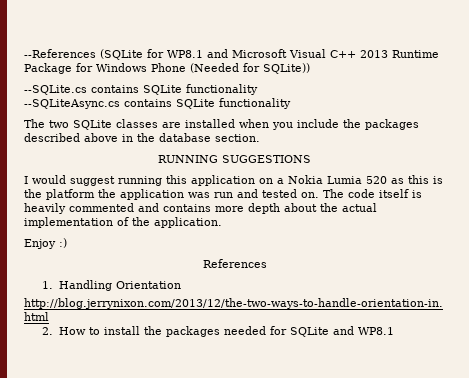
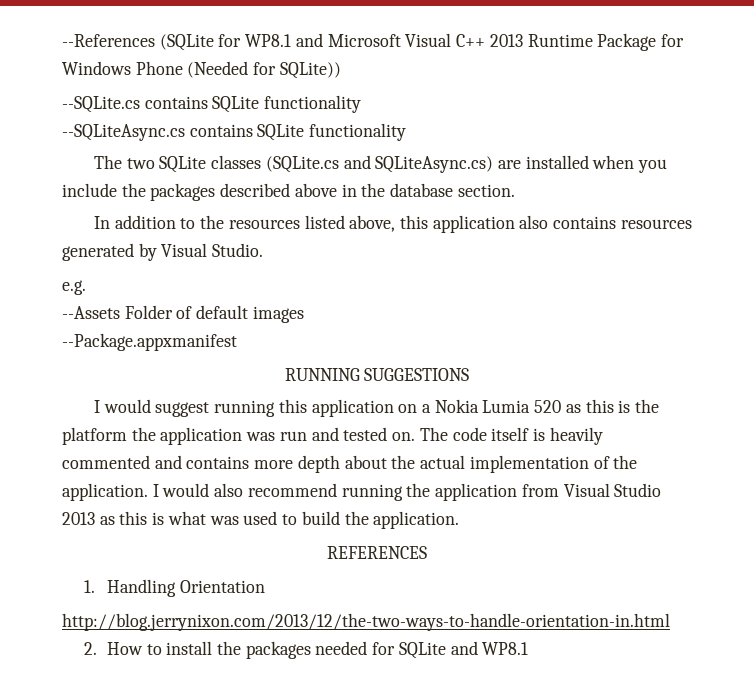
(158, 123) none -> [265,155,494,173] (SQLite.cs and SQLiteAsync.cs)
(260, 138) none -> [93,215,692,233] [62,243,264,261] [62,280,86,295] [62,305,304,323] [62,333,237,351] // In addition to the resources listed above, this application also contains resources generated by Visual Studio. // e.g. // --Assets Folder of default images // --Package.appxmanifest
[24,238,67,249] [202,259,267,268] // Enjoy :) // References -> [152,483,662,501] [62,511,460,529] [327,546,427,559] I would also recommend running the application from Visual Studio 2013 as this is what was used to build the application. // REFERENCES

